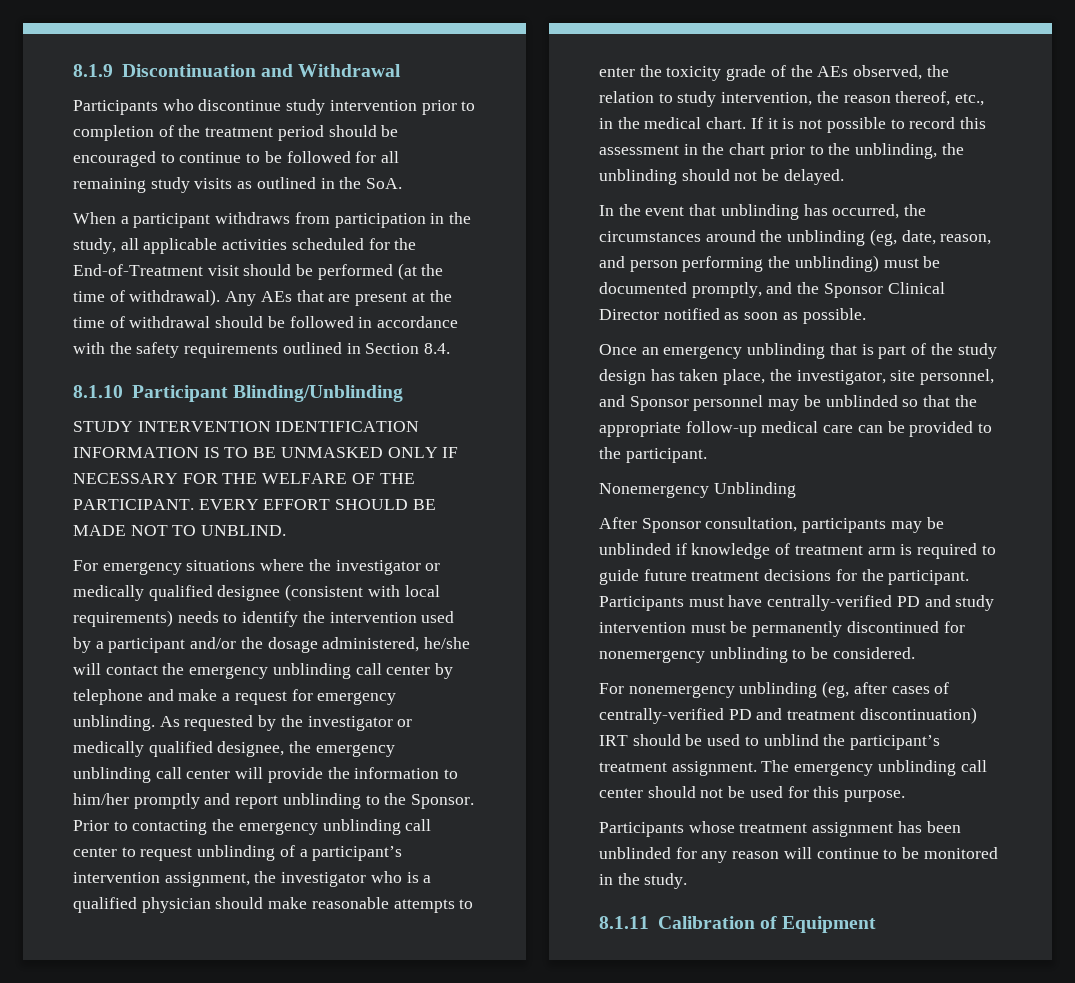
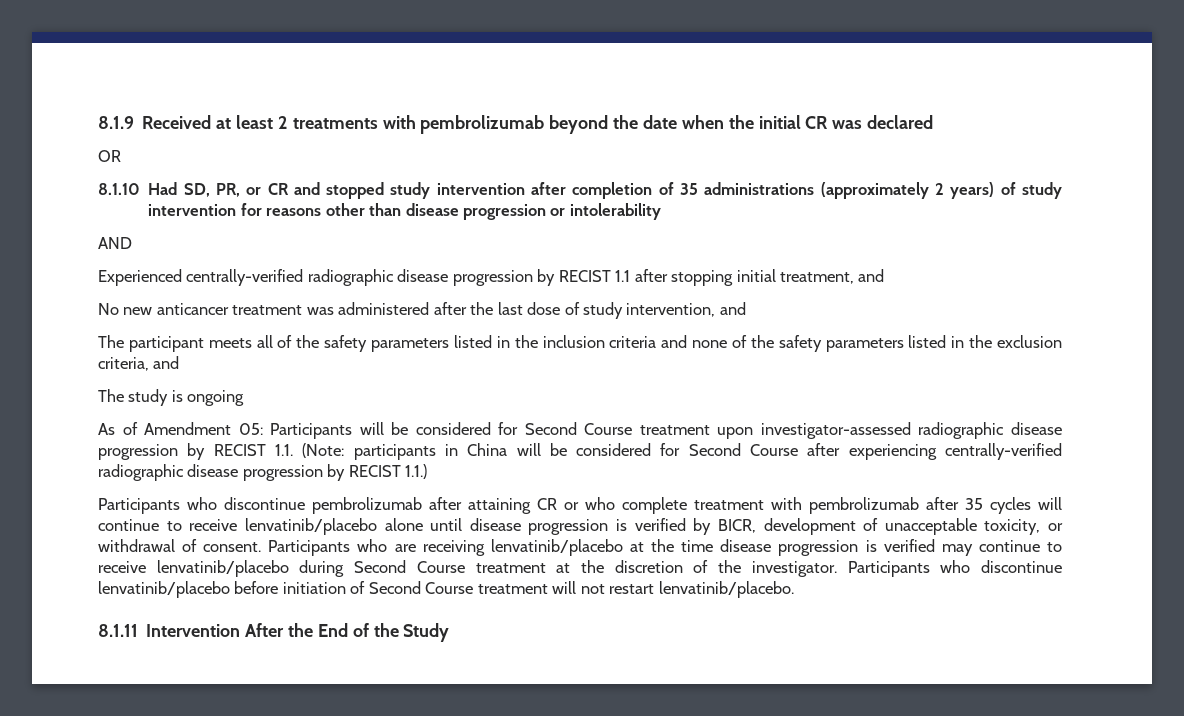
[121,64,402,77] [73,99,476,115] [73,125,399,141] [73,151,400,167] [73,177,403,193] [73,212,472,228] [73,238,417,254] [73,263,444,280] [73,289,452,306] [73,316,459,328] [73,342,451,358] [73,385,404,402] [73,421,420,432] [73,447,459,458] [73,473,415,484] [73,499,436,510] [73,525,287,536] [73,559,441,575] [73,584,440,601] [73,610,455,627] [73,637,471,653] [73,663,454,679] [73,689,397,705] [73,715,413,731] [73,741,395,757] [73,767,459,783] [73,793,475,809] [73,819,432,835] [73,845,403,861] [73,871,432,887] [73,897,474,913] [599,65,949,81] [599,91,985,107] [599,117,986,133] [599,143,964,159] [599,169,844,185] [599,204,927,220] [599,229,992,246] [599,255,941,272] [599,282,945,298] [599,308,866,324] [599,343,997,359] [599,369,995,385] [599,395,977,411] [599,421,993,437] [599,447,707,463] [599,482,796,498] [599,517,944,533] [599,543,996,559] [599,569,970,585] [599,595,995,611] [599,621,965,637] [599,647,915,663] [599,681,950,698] [599,707,977,724] [599,734,941,750] [599,760,987,776] [599,786,906,802] [599,821,961,837] [599,847,998,863] [599,873,688,889] [599,916,877,933] Discontinuation and Withdrawal // Participants who discontinue study intervention prior to completion of the treatment period should be encouraged to continue to be followed for all remaining study visits as outlined in the SoA. // When a participant withdraws from participation in the study, all applicable activities scheduled for the End-of-Treatment visit should be performed (at the time of withdrawal). Any AEs that are present at the time of withdrawal should be followed in accordance with the safety requirements outlined in Section 8.4. // 8.1.10 Participant Blinding/Unblinding // STUDY INTERVENTION IDENTIFICATION INFORMATION IS TO BE UNMASKED ONLY IF NECESSARY FOR THE WELFARE OF THE PARTICIPANT. EVERY EFFORT SHOULD BE MADE NOT TO UNBLIND. // For emergency situations where the investigator or medically qualified designee (consistent with local requirements) needs to identify the intervention used by a participant and/or the dosage administered, he/she will contact the emergency unblinding call center by telephone and make a request for emergency unblinding. As requested by the investigator or medically qualified designee, the emergency unblinding call center will provide the information to him/her promptly and report unblinding to the Sponsor. Prior to contacting the emergency unblinding call center to request unblinding of a participant’s intervention assignment, the investigator who is a qualified physician should make reasonable attempts to enter the toxicity grade of the AEs observed, the relation to study intervention, the reason thereof, etc., in the medical chart. If it is not possible to record this assessment in the chart prior to the unblinding, the unblinding should not be delayed. // In the event that unblinding has occurred, the circumstances around the unblinding (eg, date, reason, and person performing the unblinding) must be documented promptly, and the Sponsor Clinical Director notified as soon as possible. // Once an emergency unblinding that is part of the study design has taken place, the investigator, site personnel, and Sponsor personnel may be unblinded so that the appropriate follow-up medical care can be provided to the participant. // Nonemergency Unblinding // After Sponsor consultation, participants may be unblinded if knowledge of treatment arm is required to guide future treatment decisions for the participant. Participants must have centrally-verified PD and study intervention must be permanently discontinued for nonemergency unblinding to be considered. // For nonemergency unblinding (eg, after cases of centrally-verified PD and treatment discontinuation) IRT should be used to unblind the participant’s treatment assignment. The emergency unblinding call center should not be used for this purpose. // Participants whose treatment assignment has been unblinded for any reason will continue to be monitored in the study. // 8.1.11 Calibration of Equipment -> [142,115,934,134] [98,150,121,162] [98,182,1063,199] [148,203,661,220] [98,237,132,249] [98,269,885,286] [98,302,746,319] [98,335,1063,352] [98,356,180,371] [98,389,245,406] [98,422,1062,439] [98,443,1062,460] [98,464,428,481] [98,497,1062,514] [98,518,1063,535] [98,539,1062,556] [98,560,1062,577] [98,581,794,598] [98,623,450,642] Received at least 2 treatments with pembrolizumab beyond the date when the initial CR was declared // OR // 8.1.10 Had SD, PR, or CR and stopped study intervention after completion of 35 administrations (approximately 2 years) of study intervention for reasons other than disease progression or intolerability // AND // Experienced centrally-verified radiographic disease progression by RECIST 1.1 after stopping initial treatment, and // No new anticancer treatment was administered after the last dose of study intervention, and // The participant meets all of the safety parameters listed in the inclusion criteria and none of the safety parameters listed in the exclusion criteria, and // The study is ongoing // As of Amendment 05: Participants will be considered for Second Course treatment upon investigator-assessed radiographic disease progression by RECIST 1.1. (Note: participants in China will be considered for Second Course after experiencing centrally-verified radiographic disease progression by RECIST 1.1.) // Participants who discontinue pembrolizumab after attaining CR or who complete treatment with pembrolizumab after 35 cycles will continue to receive lenvatinib/placebo alone until disease progression is verified by BICR, development of unacceptable toxicity, or withdrawal of consent. Participants who are receiving lenvatinib/placebo at the time disease progression is verified may continue to receive lenvatinib/placebo during Second Course treatment at the discretion of the investigator. Participants who discontinue lenvatinib/placebo before initiation of Second Course treatment will not restart lenvatinib/placebo. // 8.1.11 Intervention After the End of the Study

